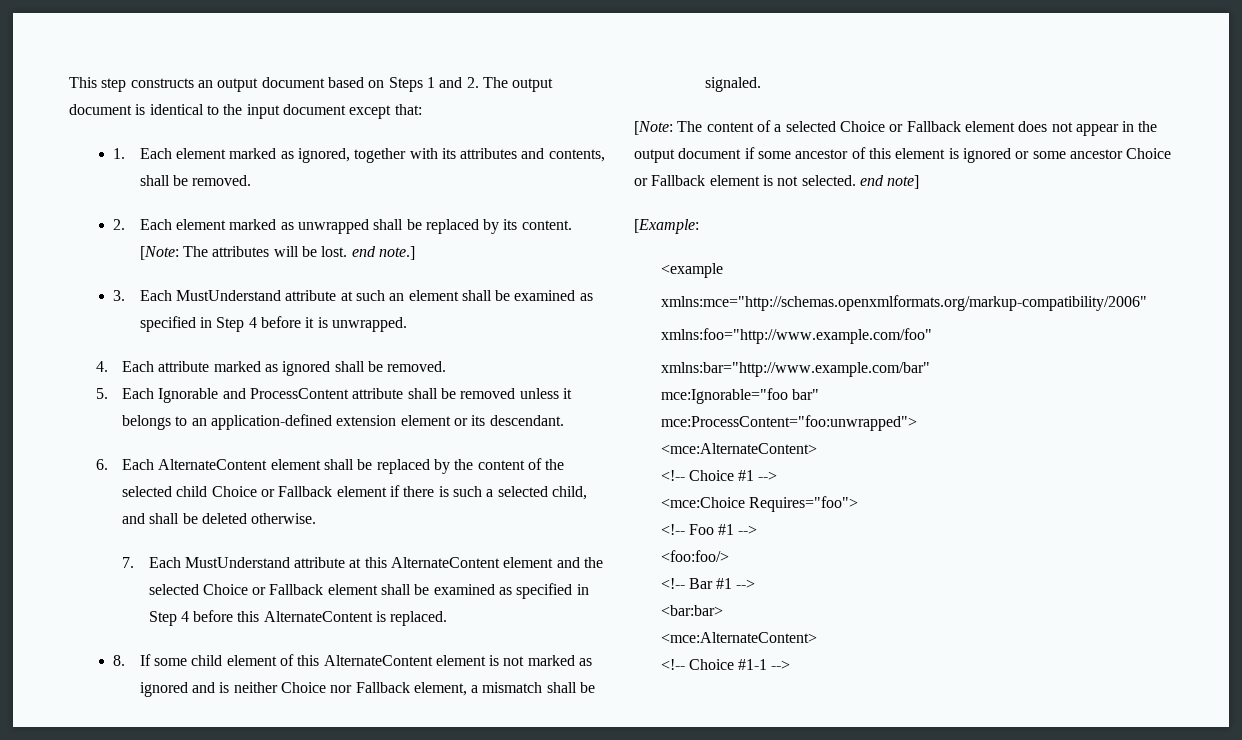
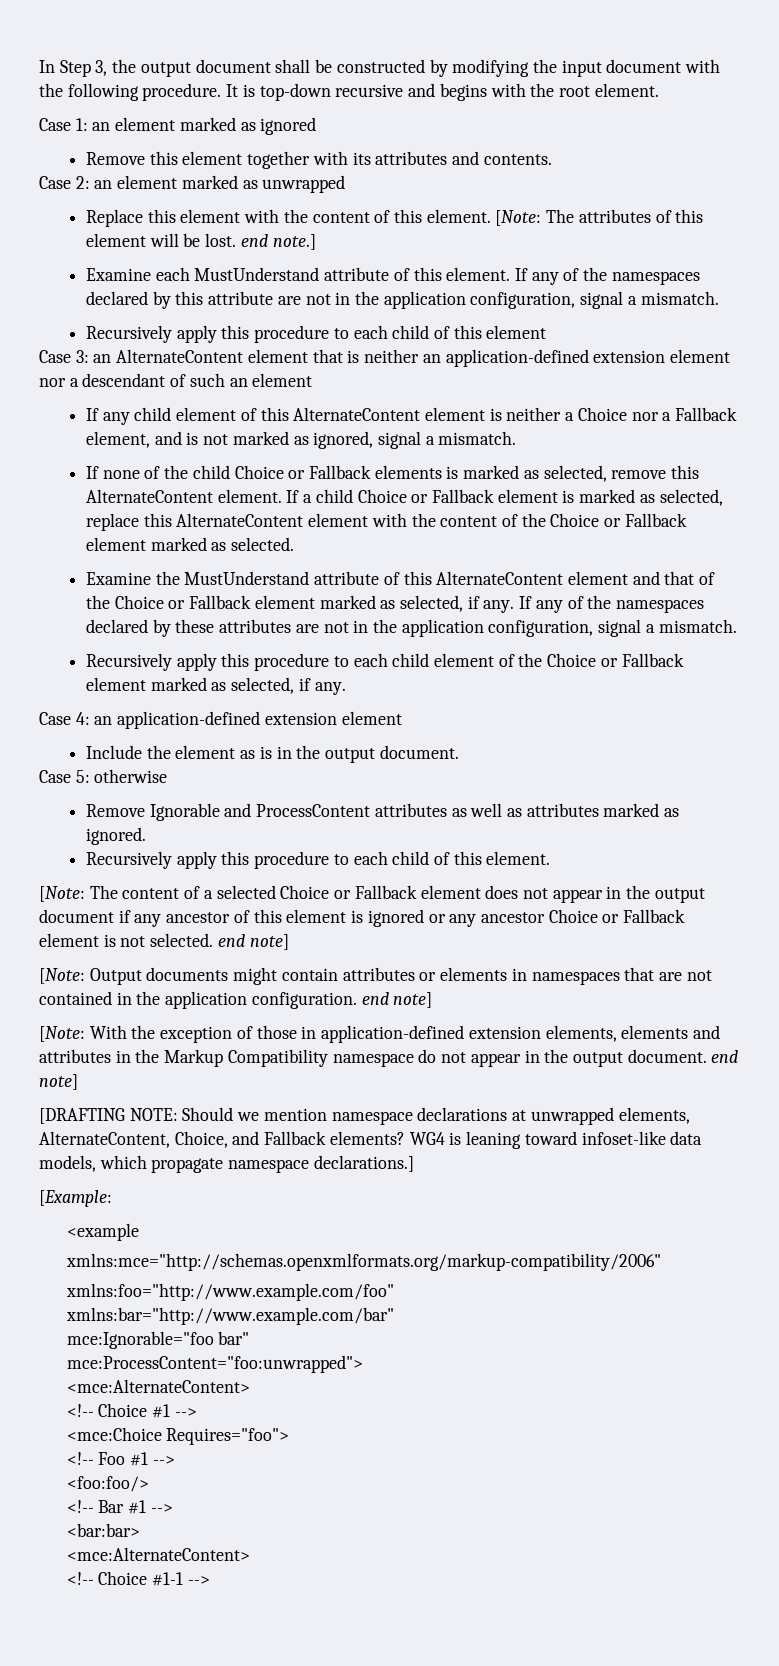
[69,77,554,92] [69,104,422,119] [113,148,350,163] This step constructs an output document based on Steps 1 and 2. The output document is identical to the input document except that: // 1. Each element marked as ignored, -> [39,59,721,77] [39,83,659,101] [39,117,317,135] [85,151,243,165] In Step 3, the output document shall be constructed by modifying the input document with the following procedure. It is top-down recursive and begins with the root element. // Case 1: an element marked as ignored // Remove this element
[548,149,605,162] [139,175,252,186] [113,219,572,234] [139,246,270,260] contents, shall be removed. // 2. Each element marked as unwrapped shall be replaced by its content. [Note: The attributes -> [483,154,552,165] [39,175,346,193] [85,209,704,227] [85,233,146,247] contents. // Case 2: an element marked as unwrapped // Replace this element with the content of this element. [Note: The attributes of this element
[113,290,593,301] [139,316,407,332] [95,361,447,376] [95,388,572,403] [121,414,564,430] [95,458,565,474] [121,485,587,500] [121,513,317,524] [121,557,604,568] [148,583,589,599] [148,610,448,626] [113,654,187,666] 3. Each MustUnderstand attribute at such an element shall be examined as specified in Step 4 before it is unwrapped. // 4. Each attribute marked as ignored shall be removed. // 5. Each Ignorable and ProcessContent attribute shall be removed unless it belongs to an application-defined extension element or its descendant. // 6. Each AlternateContent element shall be replaced by the content of the selected child Choice or Fallback element if there is such a selected child, and shall be deleted otherwise. // 7. Each MustUnderstand attribute at this AlternateContent element and the selected Choice or Fallback element shall be examined as specified in Step 4 before this AlternateContent is replaced. // 8. If some -> [85,267,700,285] [85,291,719,309] [85,325,547,343] [39,349,730,367] [39,373,313,387] [85,408,130,425] Examine each MustUnderstand attribute of this element. If any of the namespaces declared by this attribute are not in the application configuration, signal a mismatch. // Recursively apply this procedure to each child of this element // Case 3: an AlternateContent element that is neither an application-defined extension element nor a descendant of such an element // If any
[503,655,593,666] [139,682,596,697] [704,77,761,92] not marked as ignored and is neither Choice nor Fallback element, a mismatch shall be signaled. -> [506,407,738,421] [85,431,517,449] [85,465,700,482] [85,489,723,506] [85,513,687,531] [85,537,295,551] [85,571,716,585] [85,595,705,613] [85,619,737,637] [85,653,684,671] [85,677,346,695] [39,711,402,729] [85,745,459,763] [39,769,168,783] [85,803,680,821] [85,827,146,845] [85,851,551,869] neither a Choice nor a Fallback element, and is not marked as ignored, signal a mismatch. // If none of the child Choice or Fallback elements is marked as selected, remove this AlternateContent element. If a child Choice or Fallback element is marked as selected, replace this AlternateContent element with the content of the Choice or Fallback element marked as selected. // Examine the MustUnderstand attribute of this AlternateContent element and that of the Choice or Fallback element marked as selected, if any. If any of the namespaces declared by these attributes are not in the application configuration, signal a mismatch. // Recursively apply this procedure to each child element of the Choice or Fallback element marked as selected, if any. // Case 4: an application-defined extension element // Include the element as is in the output document. // Case 5: otherwise // Remove Ignorable and ProcessContent attributes as well as attributes marked as ignored. // Recursively apply this procedure to each child of this element.
[757,151,791,159] some -> [134,914,162,927] any
[1032,151,1066,159] some -> [449,914,477,927] any
(920, 182) none -> [39,967,712,985] [39,991,433,1009] [39,1025,720,1043] [39,1049,739,1067] [39,1074,78,1090] [39,1107,690,1125] [39,1131,703,1149] [39,1155,414,1173] // [Note: Output documents might contain attributes or elements in namespaces that are not contained in the application configuration. end note] // [Note: With the exception of those in application-defined extension elements, elements and attributes in the Markup Compatibility namespace do not appear in the output document. end note] // [DRAFTING NOTE: Should we mention namespace declarations at unwrapped elements, AlternateContent, Choice, and Fallback elements? WG4 is leaning toward infoset-like data models, which propagate namespace declarations.]

